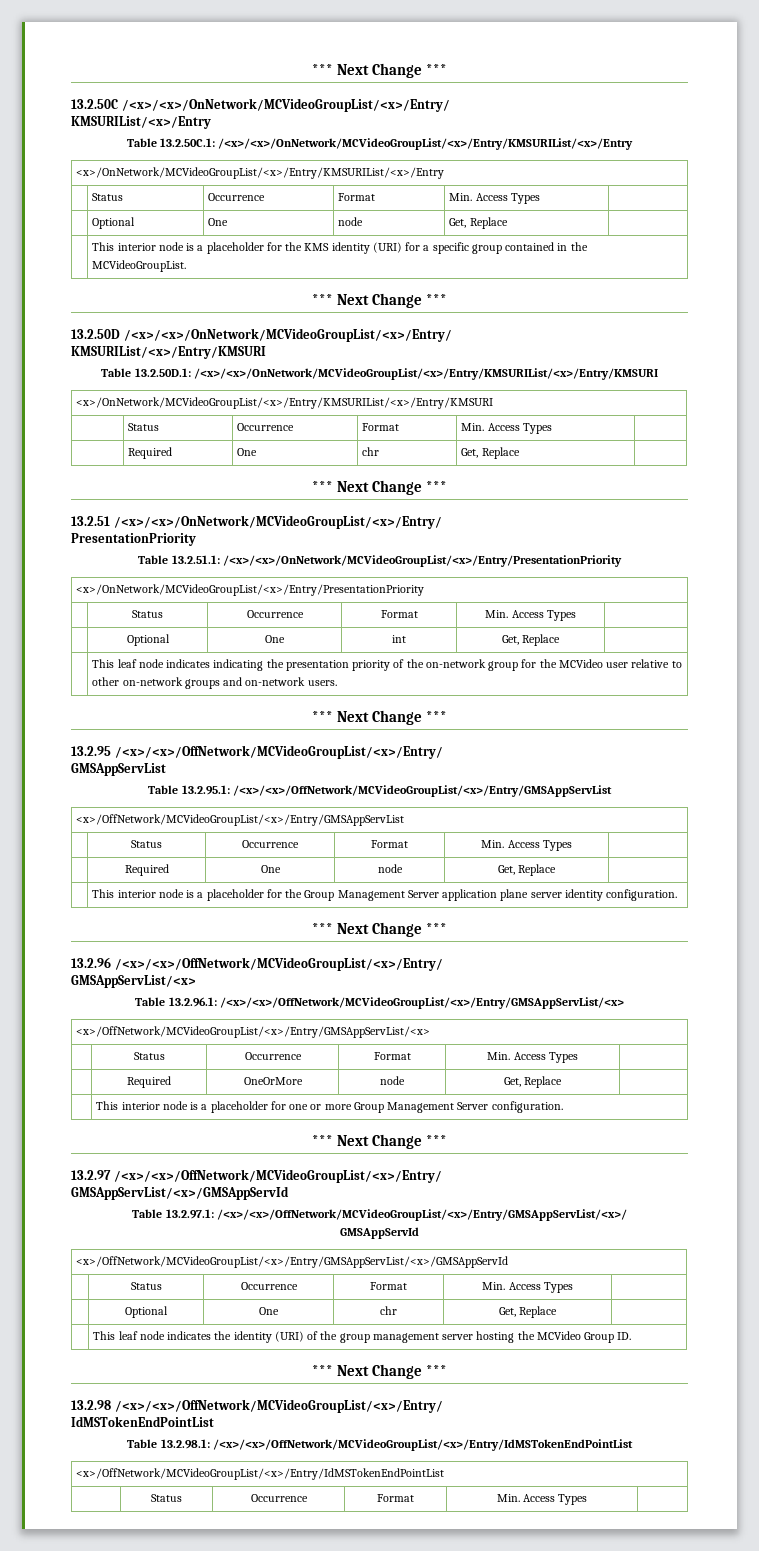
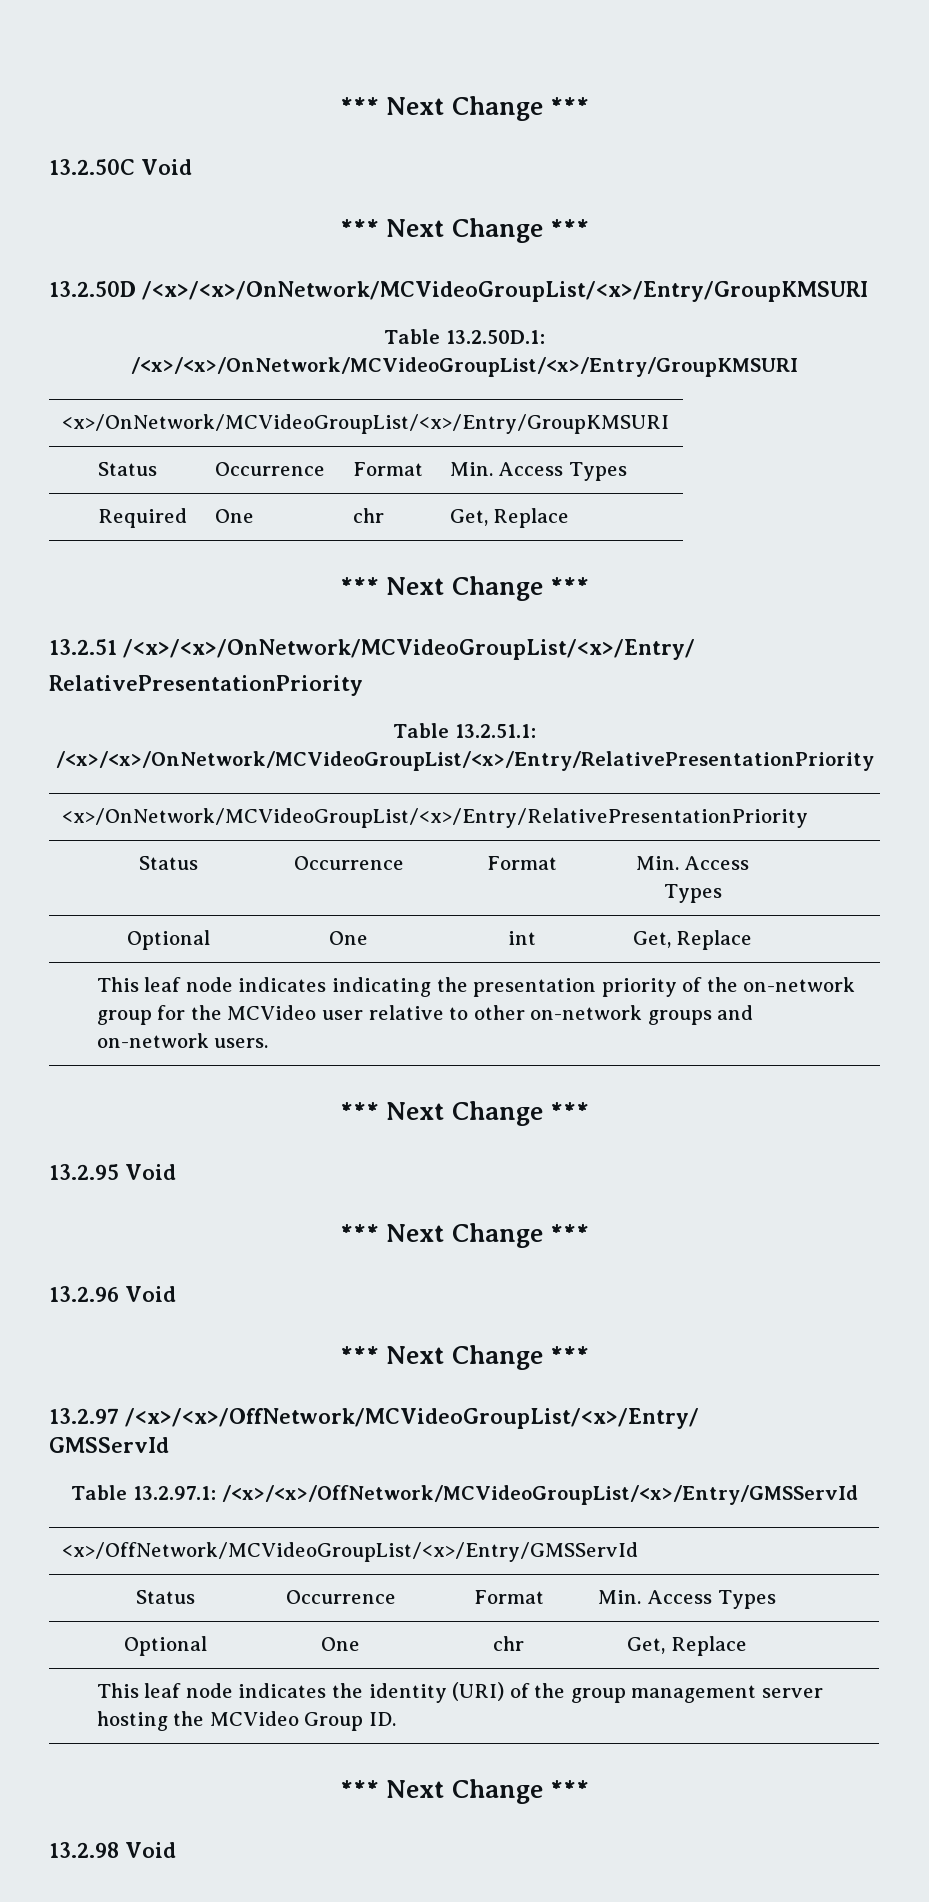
[121,98,450,112] [71,116,211,129] [126,138,634,150] [76,167,445,179] [92,193,124,201] [208,193,266,201] [338,193,376,201] [449,193,540,204] [92,217,136,229] [208,218,229,226] [338,217,364,226] [449,217,508,229] [92,242,588,254] [92,260,187,272] /<x>/<x>/OnNetwork/MCVideoGroupList/<x>/Entry/ // KMSURIList/<x>/Entry // Table 13.2.50C.1: /<x>/<x>/OnNetwork/MCVideoGroupList/<x>/Entry/KMSURIList/<x>/Entry // <x>/OnNetwork/MCVideoGroupList/<x>/Entry/KMSURIList/<x>/Entry // | Status | Occurrence | Format | Min. Access Types | // | Optional | One | node | Get, Replace | // | This interior node is a placeholder for the KMS identity (URI) for a specific group contained in the MCVideoGroupList. -> [141,159,192,175] Void
[123,328,452,342] [71,346,266,359] /<x>/<x>/OnNetwork/MCVideoGroupList/<x>/Entry/ // KMSURIList/<x>/Entry/KMSURI -> [142,281,868,302] /<x>/<x>/OnNetwork/MCVideoGroupList/<x>/Entry/GroupKMSURI
[193,368,658,380] [76,397,494,409] /<x>/<x>/OnNetwork/MCVideoGroupList/<x>/Entry/KMSURIList/<x>/Entry/KMSURI // <x>/OnNetwork/MCVideoGroupList/<x>/Entry/KMSURIList/<x>/Entry/KMSURI -> [131,357,798,377] [61,414,669,434] /<x>/<x>/OnNetwork/MCVideoGroupList/<x>/Entry/GroupKMSURI // <x>/OnNetwork/MCVideoGroupList/<x>/Entry/GroupKMSURI
[71,533,196,546] PresentationPriority -> [49,675,363,696] RelativePresentationPriority
[222,555,622,567] [76,584,425,596] /<x>/<x>/OnNetwork/MCVideoGroupList/<x>/Entry/PresentationPriority // <x>/OnNetwork/MCVideoGroupList/<x>/Entry/PresentationPriority -> [55,751,874,771] [61,808,808,828] /<x>/<x>/OnNetwork/MCVideoGroupList/<x>/Entry/RelativePresentationPriority // <x>/OnNetwork/MCVideoGroupList/<x>/Entry/RelativePresentationPriority
[114,745,443,759] [71,763,166,776] [148,785,612,797] [76,814,405,826] [131,840,162,848] [242,840,299,848] [371,840,408,848] [481,840,572,851] [124,864,169,876] [260,865,281,873] [377,864,403,873] [497,864,557,876] [92,889,678,901] /<x>/<x>/OffNetwork/MCVideoGroupList/<x>/Entry/ // GMSAppServList // Table 13.2.95.1: /<x>/<x>/OffNetwork/MCVideoGroupList/<x>/Entry/GMSAppServList // <x>/OffNetwork/MCVideoGroupList/<x>/Entry/GMSAppServList // | Status | Occurrence | Format | Min. Access Types | // | Required | One | node | Get, Replace | // | This interior node is a placeholder for the Group Management Server application plane server identity configuration. -> [125,1164,176,1180] Void
[114,957,443,971] [71,975,196,988] [135,997,624,1009] [76,1026,431,1038] [133,1052,165,1060] [244,1052,302,1060] [373,1052,411,1060] [487,1052,578,1063] [127,1076,171,1088] [243,1077,303,1085] [380,1076,405,1085] [503,1076,563,1088] [96,1101,563,1113] /<x>/<x>/OffNetwork/MCVideoGroupList/<x>/Entry/ // GMSAppServList/<x> // Table 13.2.96.1: /<x>/<x>/OffNetwork/MCVideoGroupList/<x>/Entry/GMSAppServList/<x> // <x>/OffNetwork/MCVideoGroupList/<x>/Entry/GMSAppServList/<x> // | Status | Occurrence | Format | Min. Access Types | // | Required | OneOrMore | node | Get, Replace | // | This interior node is a placeholder for one or more Group Management Server configuration. -> [125,1286,176,1302] Void
[71,1186,289,1200] GMSAppServList/<x>/GMSAppServId -> [49,1437,169,1453] GMSServId
[216,1209,627,1221] [340,1227,419,1239] [76,1256,509,1268] /<x>/<x>/OffNetwork/MCVideoGroupList/<x>/Entry/GMSAppServList/<x>/ // GMSAppServId // <x>/OffNetwork/MCVideoGroupList/<x>/Entry/GMSAppServList/<x>/GMSAppServId -> [222,1485,859,1505] [61,1542,638,1562] /<x>/<x>/OffNetwork/MCVideoGroupList/<x>/Entry/GMSServId // <x>/OffNetwork/MCVideoGroupList/<x>/Entry/GMSServId
[114,1399,443,1413] [71,1416,214,1427] [127,1439,633,1451] [76,1468,445,1480] [151,1494,182,1502] [250,1494,308,1502] [377,1494,414,1502] [496,1494,588,1505] /<x>/<x>/OffNetwork/MCVideoGroupList/<x>/Entry/ // IdMSTokenEndPointList // Table 13.2.98.1: /<x>/<x>/OffNetwork/MCVideoGroupList/<x>/Entry/IdMSTokenEndPointList // <x>/OffNetwork/MCVideoGroupList/<x>/Entry/IdMSTokenEndPointList // | Status | Occurrence | Format | Min. Access Types | -> [125,1842,176,1858] Void

